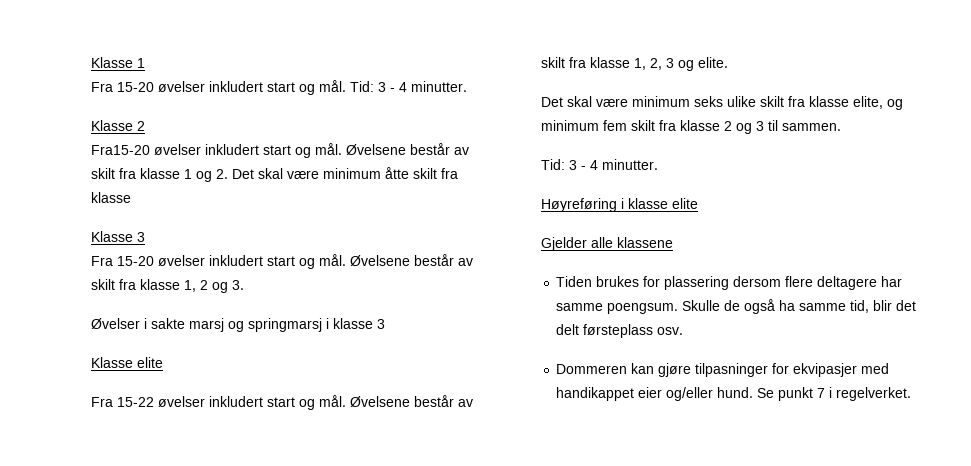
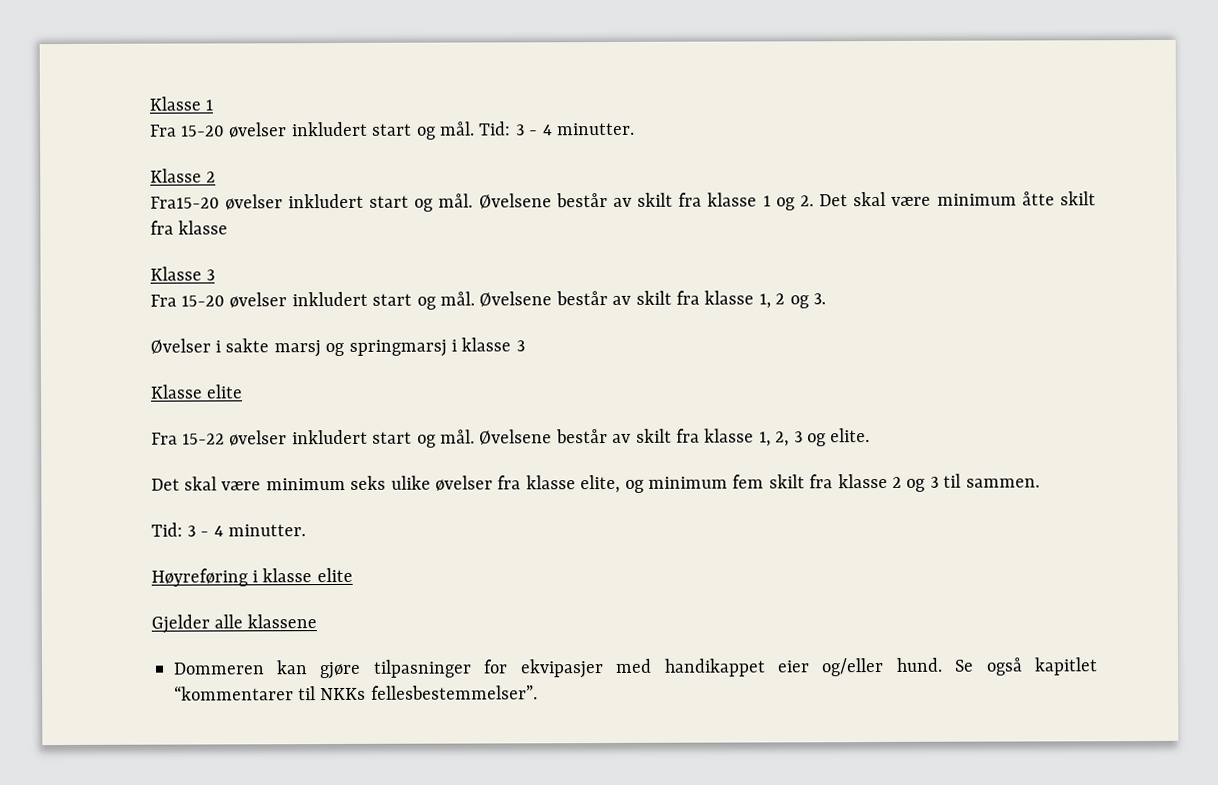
[760,96,785,107] skilt -> [434,475,493,492] øvelser
[556,276,903,290] [556,299,917,314] [556,324,684,338] // Tiden brukes for plassering dersom flere deltagere har samme poengsum. Skulle de også ha samme tid, blir det delt førsteplass osv. -> (318, 621) none
[778,387,912,401] punkt 7 i regelverket. -> [985,657,1098,676] [173,685,538,701] også kapitlet “kommentarer til NKKs fellesbestemmelser”.

